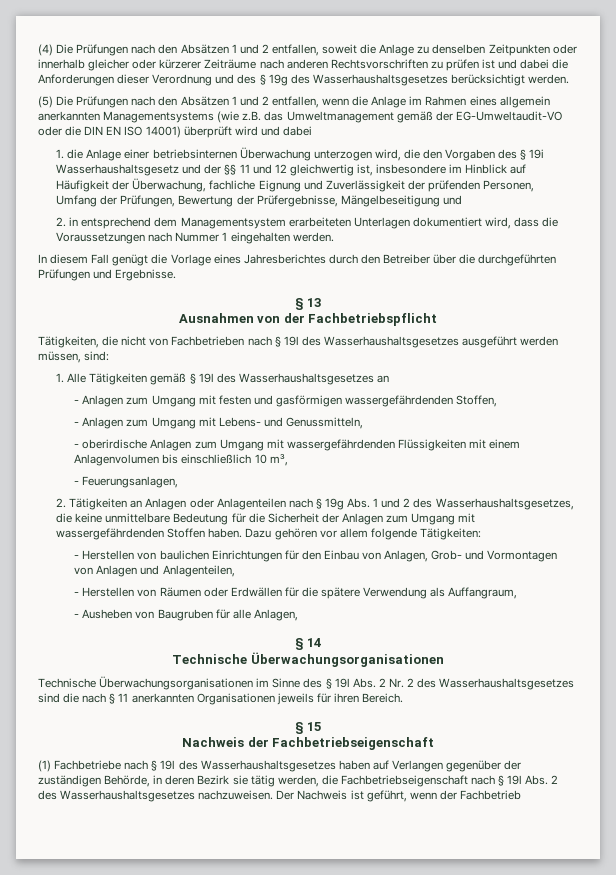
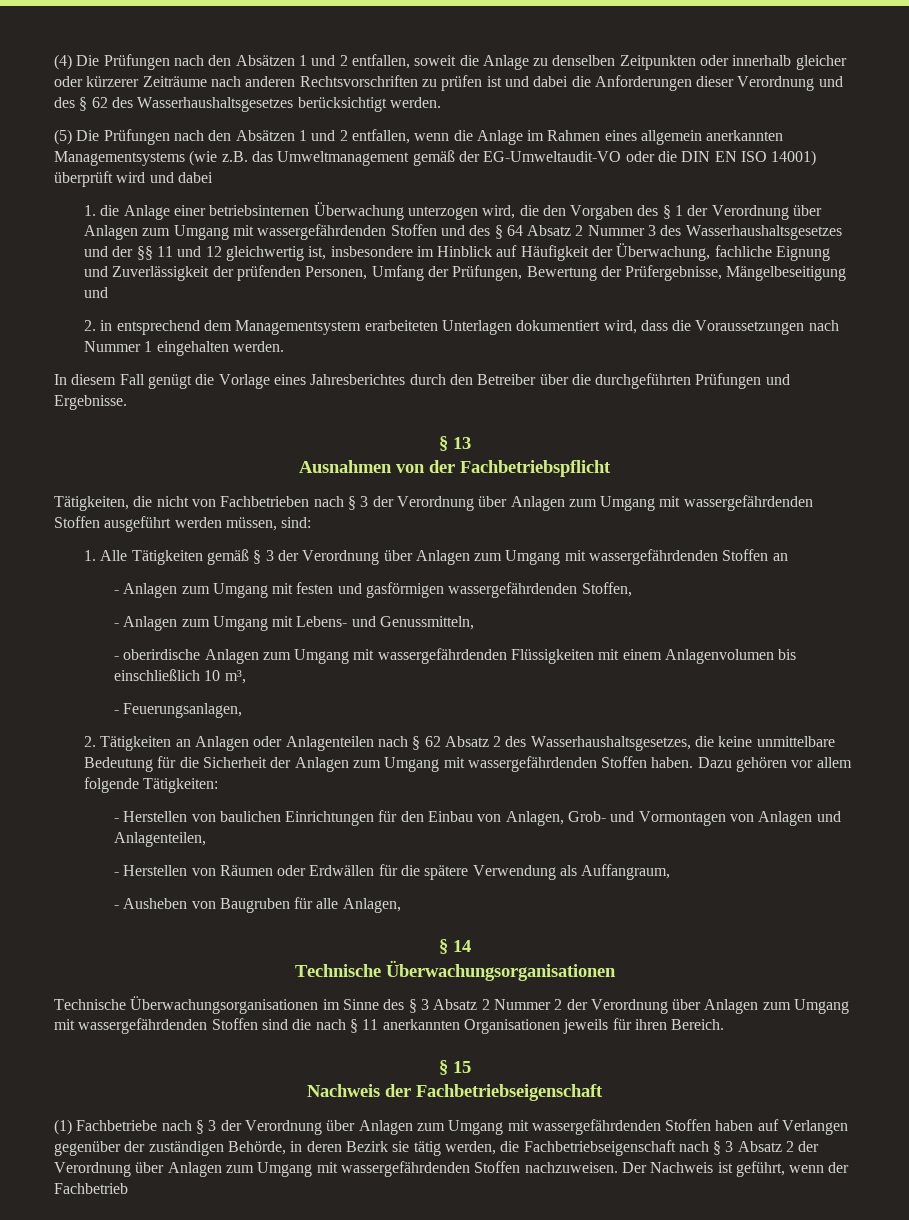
[268,74,288,86] 19g -> [91,97,108,108] 62
[529,149,545,159] [56,164,180,176] 19i Wasserhaushaltsgesetz -> [675,205,823,220] [83,224,842,240] 1 der Verordnung über Anlagen zum Umgang mit wassergefährdenden Stoffen und des § 64 Absatz 2 Nummer 3 des Wasserhaushaltsgesetzes
[283,336,459,348] 19l des Wasserhaushaltsgesetzes -> [360,495,813,511] [54,516,100,528] 3 der Verordnung über Anlagen zum Umgang mit wassergefährdenden Stoffen
[198,373,374,385] 19l des Wasserhaushaltsgesetzes -> [265,549,769,565] 3 der Verordnung über Anlagen zum Umgang mit wassergefährdenden Stoffen
[324,498,401,510] 19g Abs. 1 und -> [424,736,489,747] 62 Absatz
[334,678,575,690] 19l Abs. 2 Nr. 2 des Wasserhaushaltsgesetzes -> [420,999,850,1014] [54,1018,258,1034] 3 Absatz 2 Nummer 2 der Verordnung über Anlagen zum Umgang mit wassergefährdenden Stoffen
[160,760,336,772] 19l des Wasserhaushaltsgesetzes -> [208,1119,712,1135] 3 der Verordnung über Anlagen zum Umgang mit wassergefährdenden Stoffen
[507,775,559,785] [38,790,196,802] 19l Abs. 2 des Wasserhaushaltsgesetzes -> [725,1141,820,1152] [54,1161,521,1177] 3 Absatz 2 der Verordnung über Anlagen zum Umgang mit wassergefährdenden Stoffen

